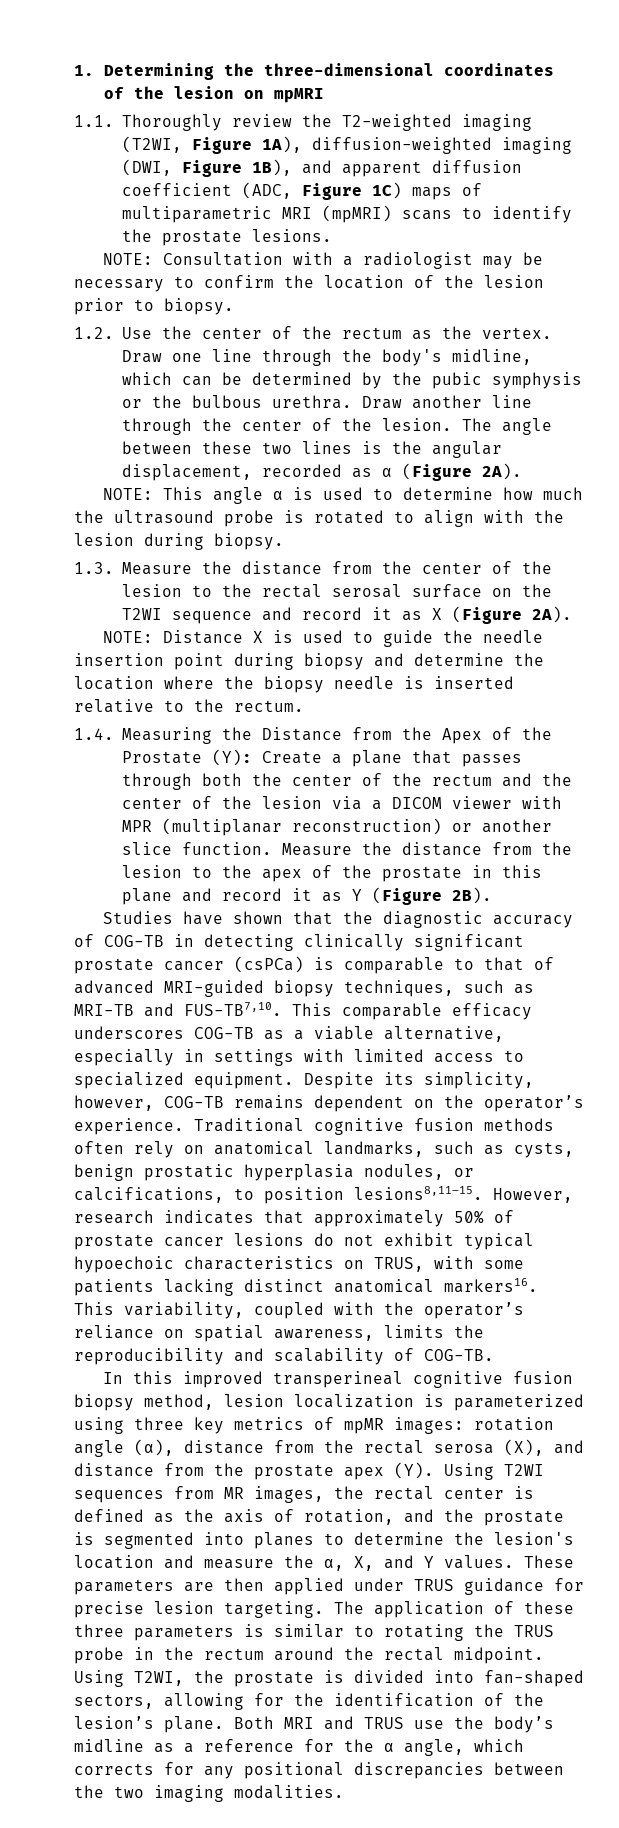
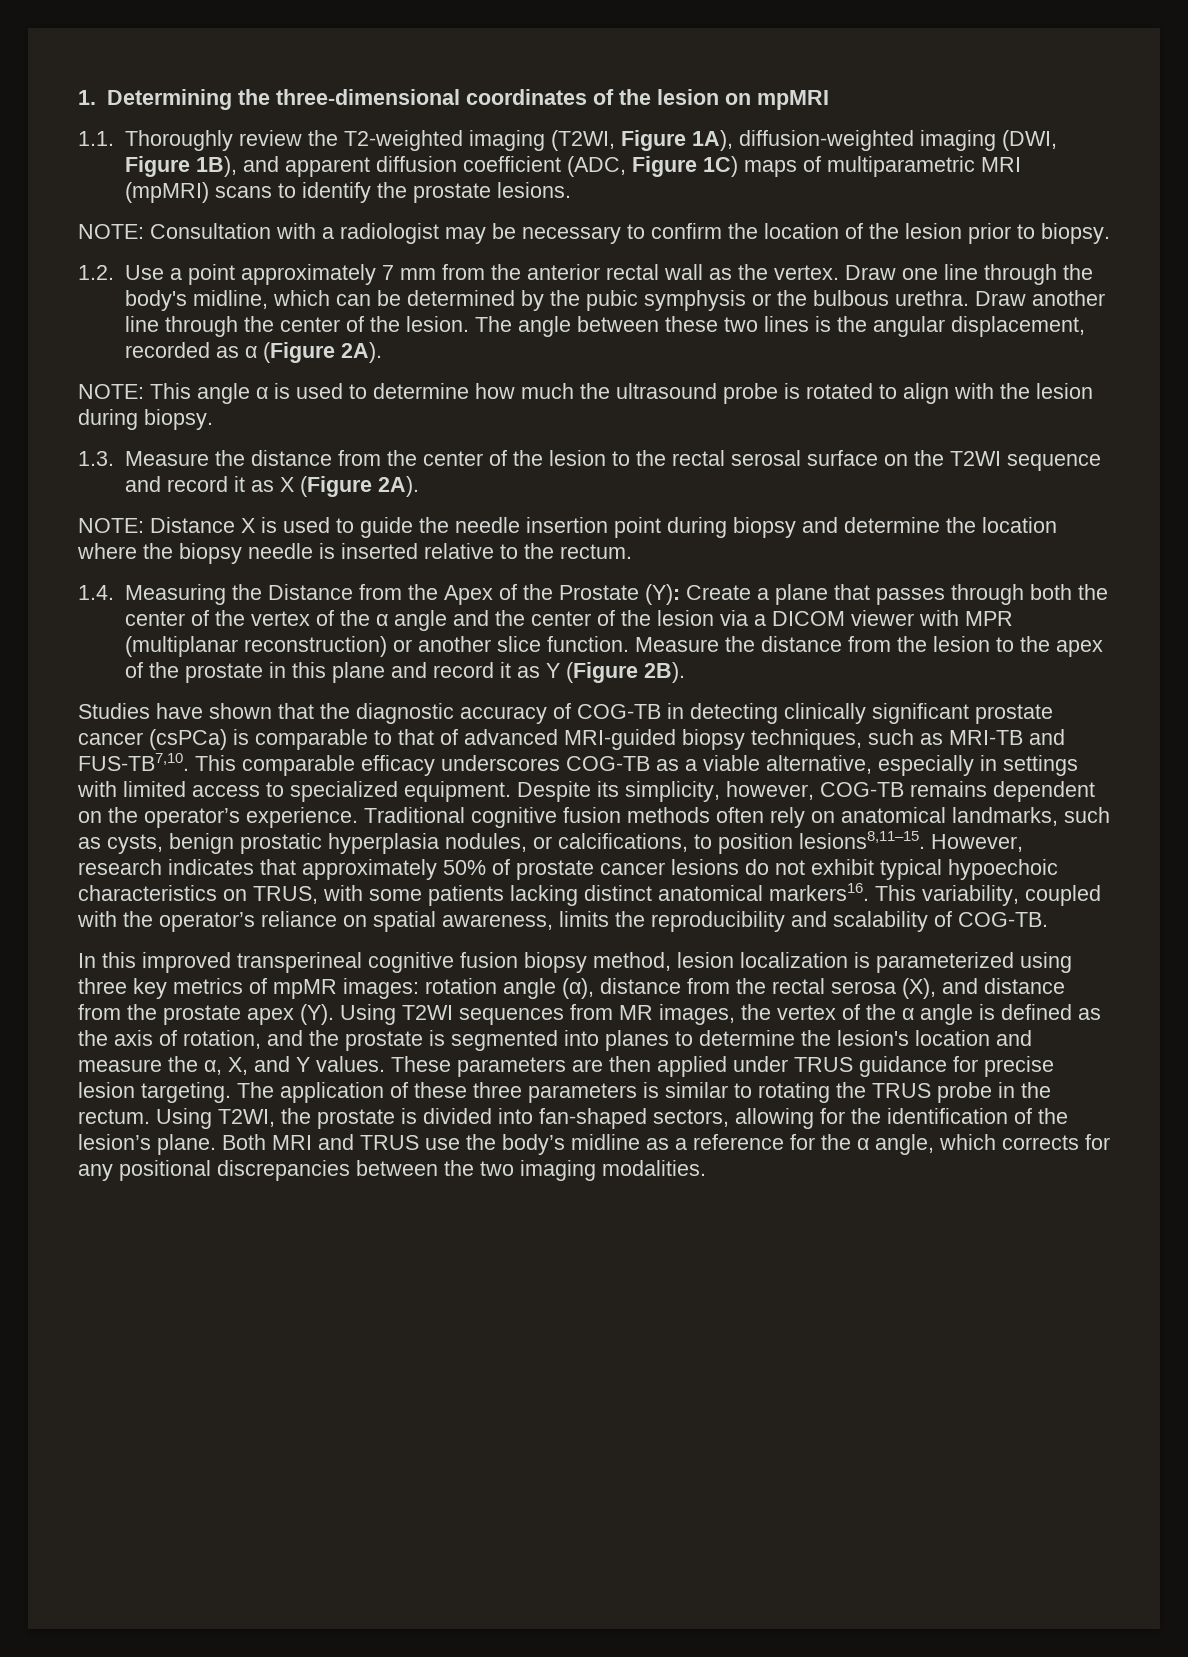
[161,326,402,339] the center of the rectum -> [169,264,703,285] a point approximately 7 mm from the anterior rectal wall
[431,774,492,786] rectum -> [250,610,447,631] vertex of the α angle
[374,1486,504,1500] rectal center -> [777,1004,973,1025] vertex of the α angle
[204,1647,544,1664] rectum around the rectal midpoint. -> [78,1109,150,1124] rectum.

